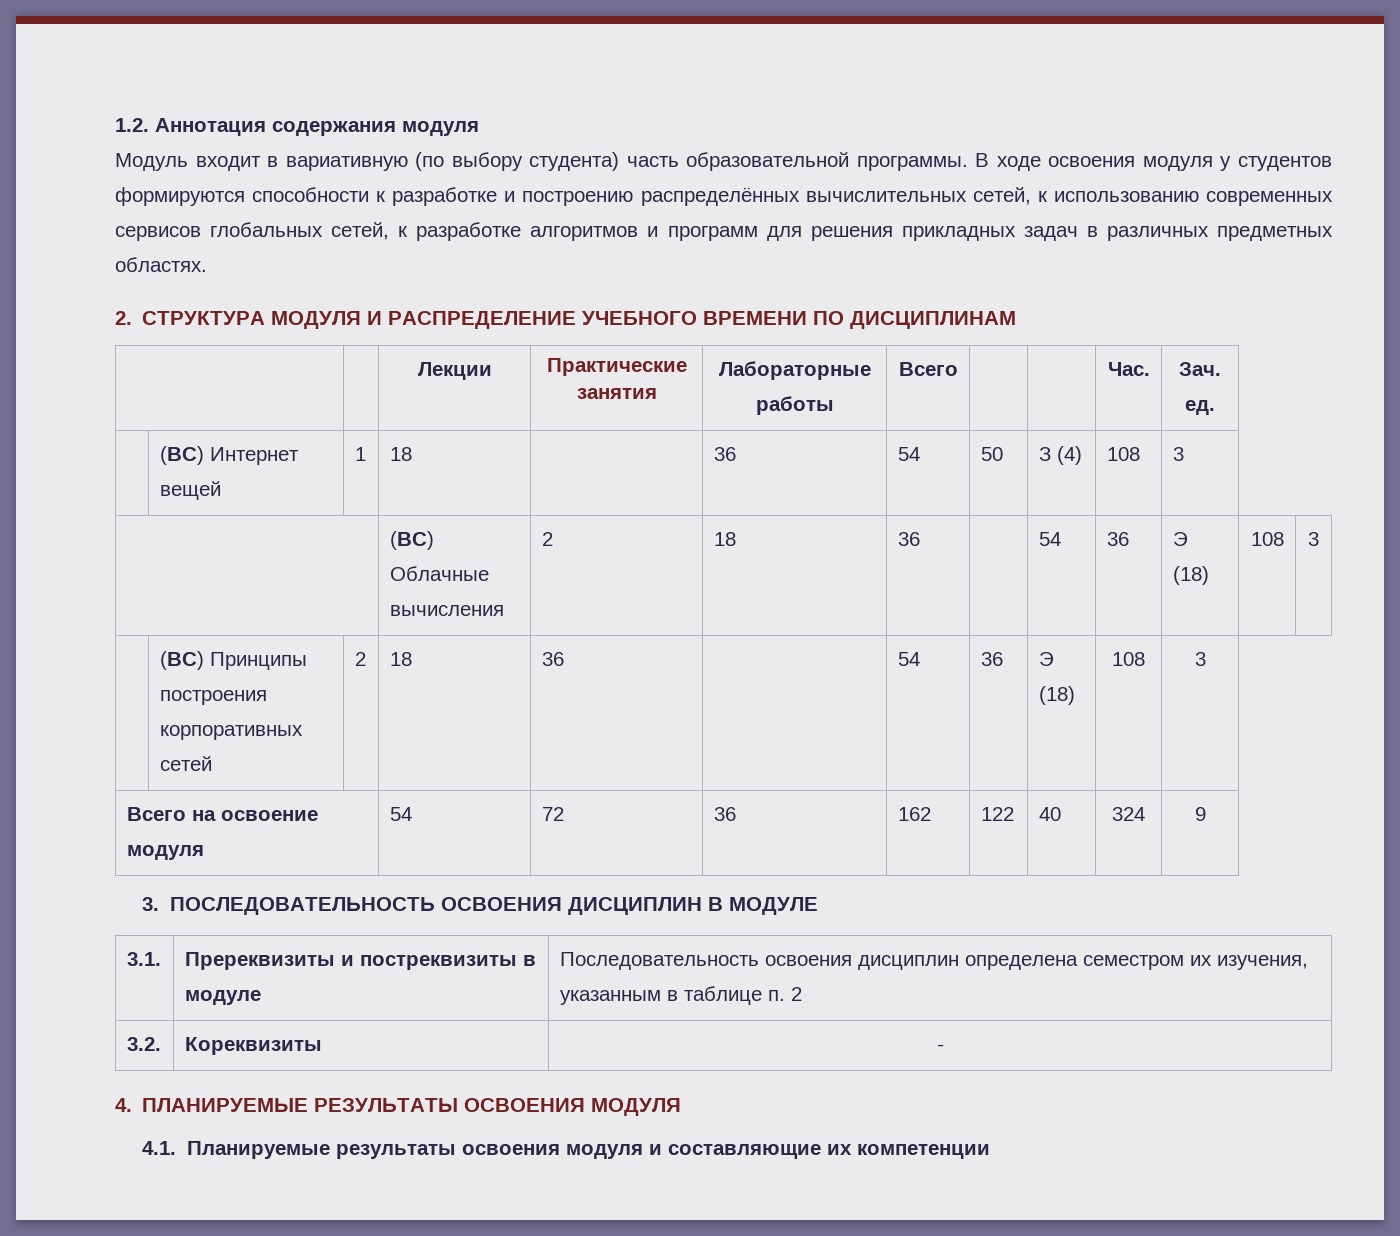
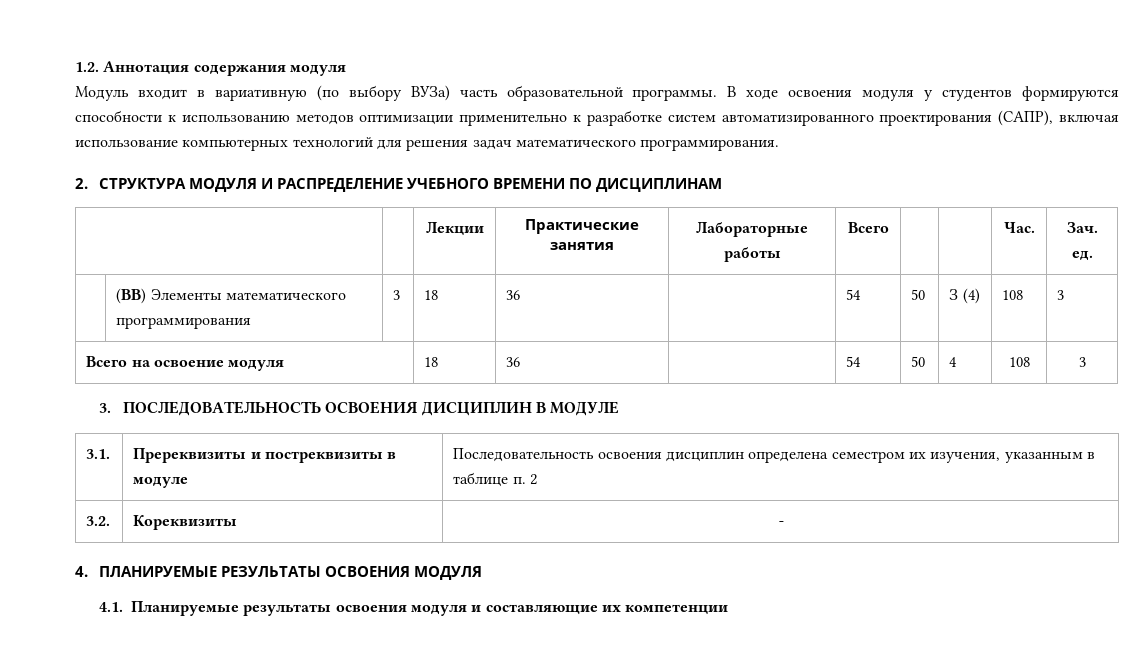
[529,152,620,171] студента) -> [410,85,450,101] ВУЗа)
[392,187,1333,206] [115,222,1333,241] [115,257,207,272] разработке и построению распределённых вычислительных сетей, к использованию современных сервисов глобальных сетей, к разработке алгоритмов и программ для решения прикладных задач в различных предметных областях. -> [181,110,1119,126] [75,137,780,151] использованию методов оптимизации применительно к разработке систем автоматизированного проектирования (САПР), включая использование компьютерных технологий для решения задач математического программирования.
[159,446,299,465] [159,481,221,500] [354,447,366,461] [389,447,412,461] [713,447,736,461] (ВС) Интернет вещей | 1 | 18 | | 36 -> [116,288,347,304] [116,317,252,329] [393,290,401,300] [424,290,439,300] [506,290,521,300] (ВВ) Элементы математического программирования | 3 | 18 | 36 |
[389,531,434,550] [389,566,489,581] [389,605,504,616] [541,532,553,546] [713,532,736,546] [897,532,920,546] [1038,532,1061,546] [1106,532,1129,546] [1172,532,1188,546] [1172,566,1209,585] [1250,532,1284,546] [1308,532,1319,546] [159,651,307,670] [159,690,267,705] [159,725,303,740] [159,756,212,771] [354,652,366,666] [389,652,412,666] [541,652,564,666] [897,652,920,666] [980,652,1003,666] [1038,652,1054,666] [1038,686,1075,705] [1112,652,1145,666] [1194,652,1206,666] [126,807,318,821] [126,845,204,860] [389,807,412,821] [541,807,564,821] [713,807,736,821] [897,807,931,821] [980,807,1014,821] [1038,807,1061,821] [1112,807,1145,821] [1194,807,1206,821] | (ВС) Облачные вычисления | 2 | 18 | 36 | | 54 | 36 | Э (18) | 108 | 3 // | (ВС) Принципы построения корпоративных сетей | 2 | 18 | 36 | | 54 | 36 | Э (18) | 108 | 3 // Всего на освоение модуля | 54 | 72 | 36 | 162 | 122 | 40 | 324 | 9 -> [86,356,285,371] [424,357,439,367] [506,357,521,367] [846,356,862,367] [911,356,926,367] [949,357,958,367] [1008,357,1030,367] [1078,357,1086,367] Всего на освоение модуля | 18 | 36 | | 54 | 50 | 4 | 108 | 3

